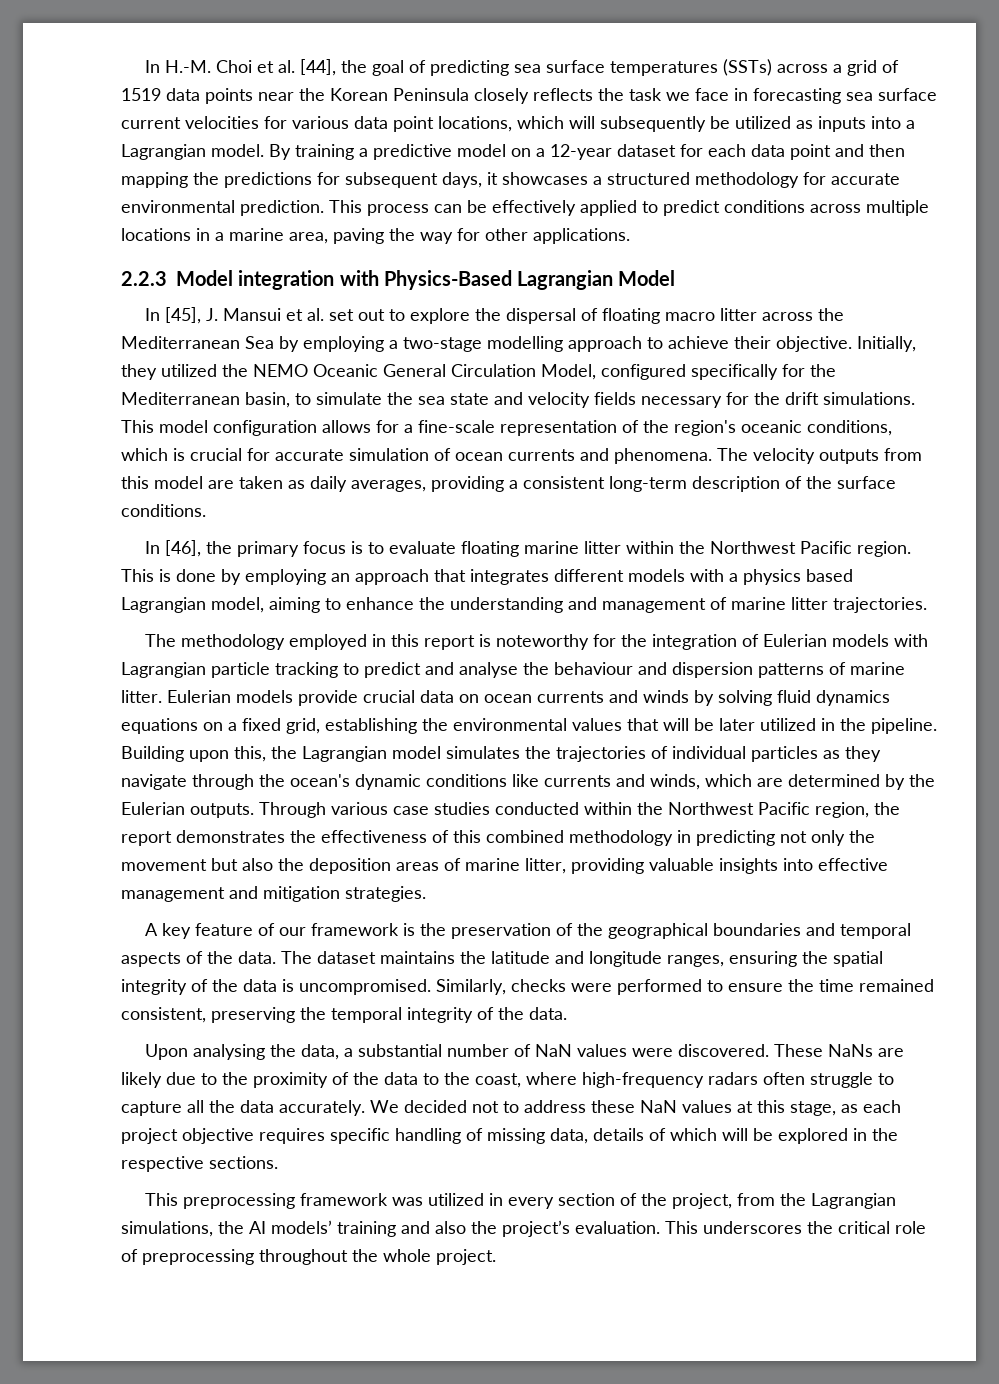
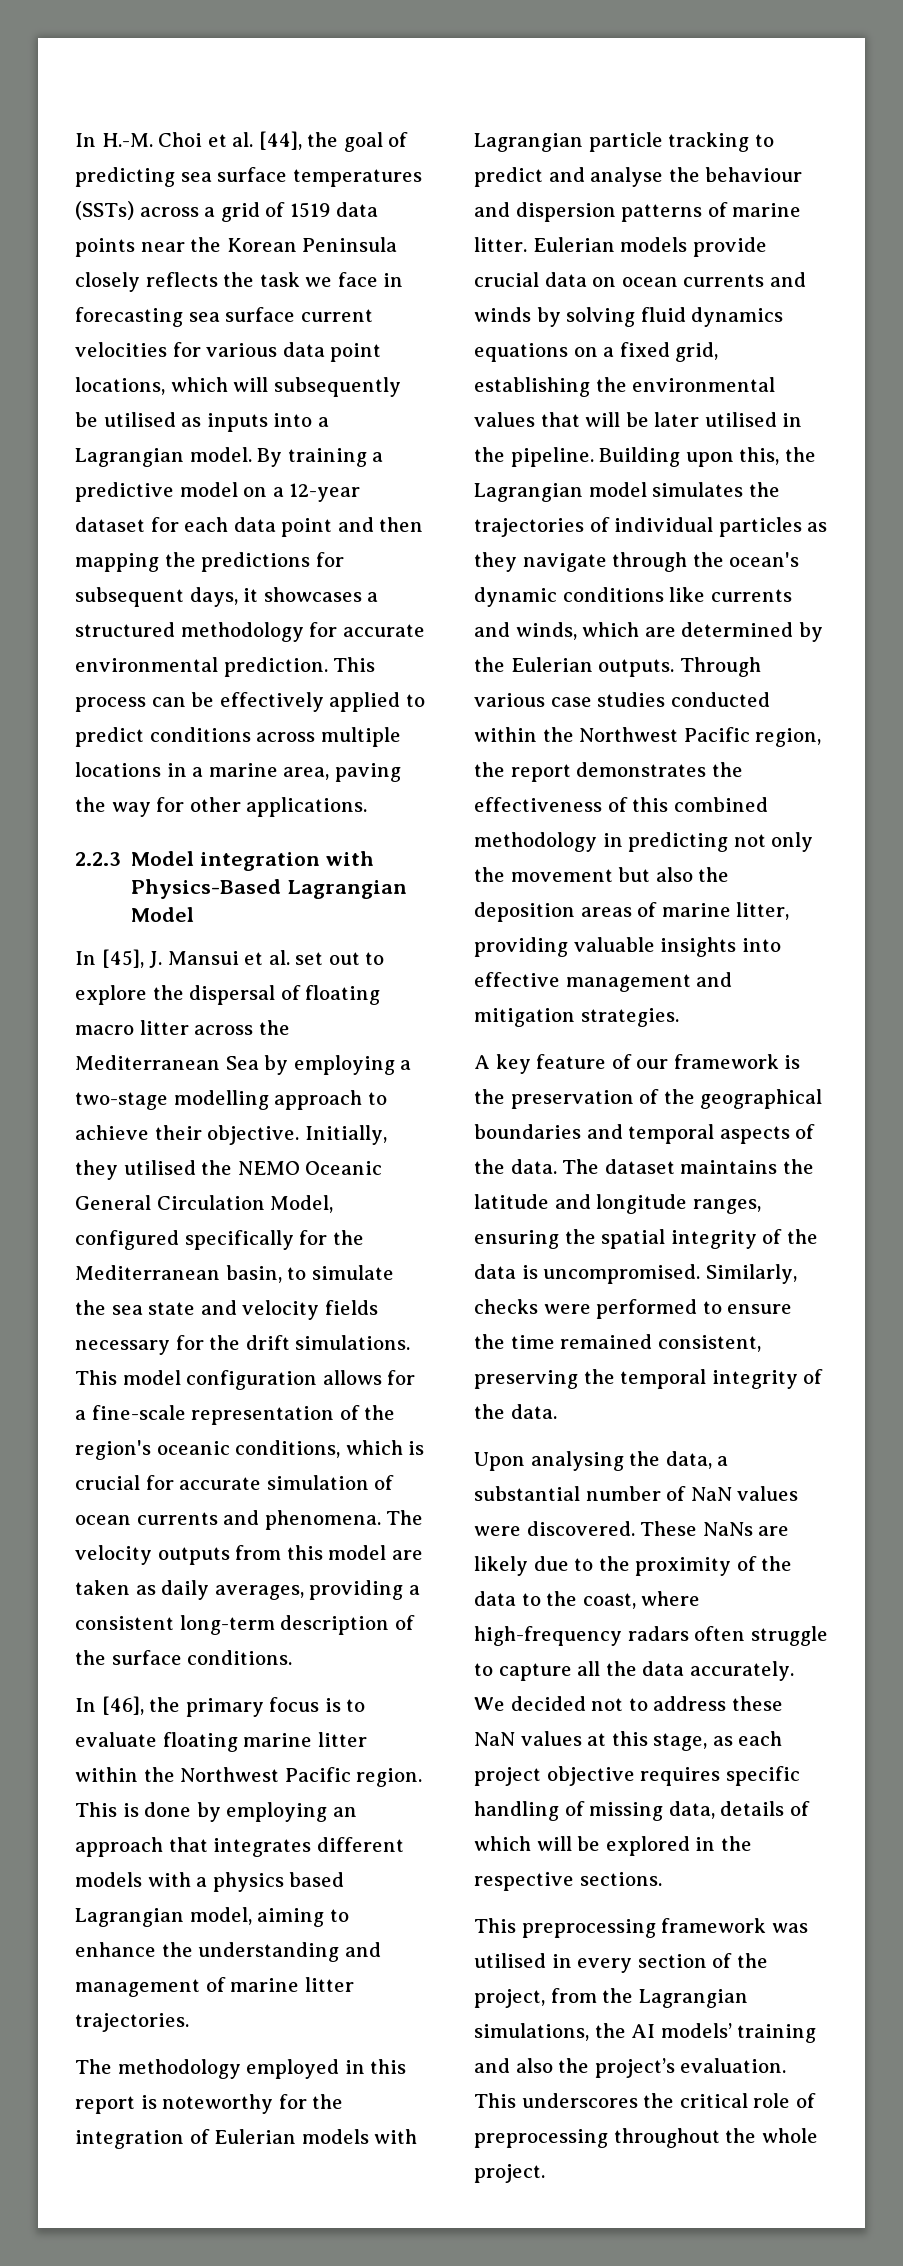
[735,116,791,129] utilized -> [103,412,176,427] utilised
[161,364,217,377] utilized -> [123,1160,196,1175] utilised
[760,718,816,731] utilized -> [704,412,777,427] utilised
[428,1193,485,1206] utilized -> [474,1953,546,1968] utilised

